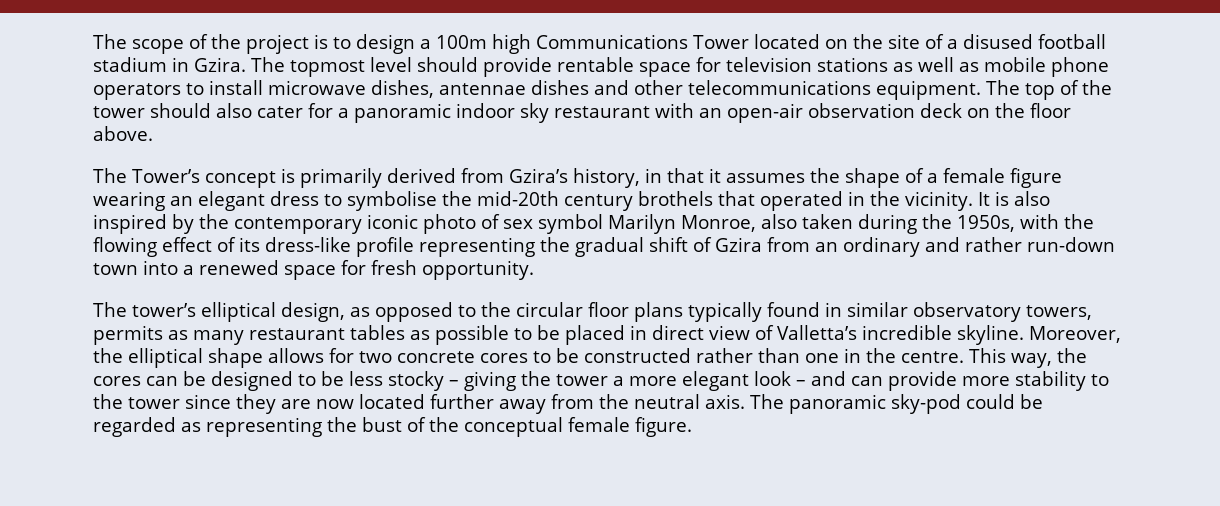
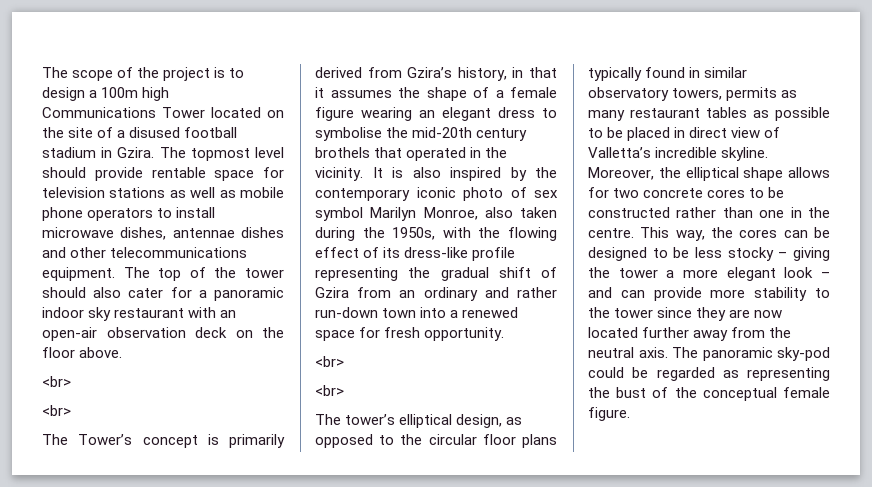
(153, 133) none -> [42,376,71,387] [42,405,71,416] // <br> // <br>
(534, 270) none -> [315,356,344,367] [315,385,344,396] // <br> // <br>

